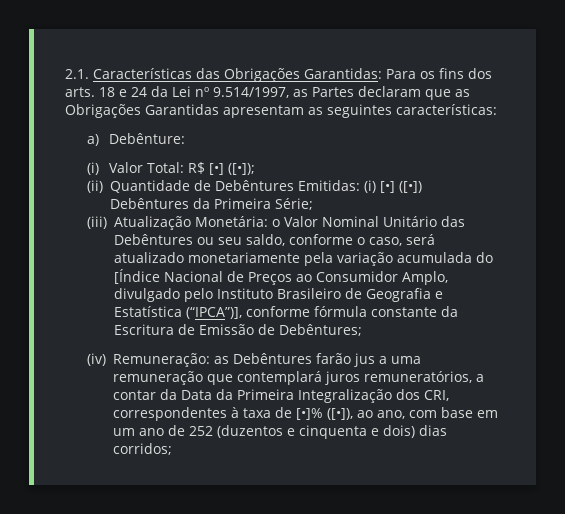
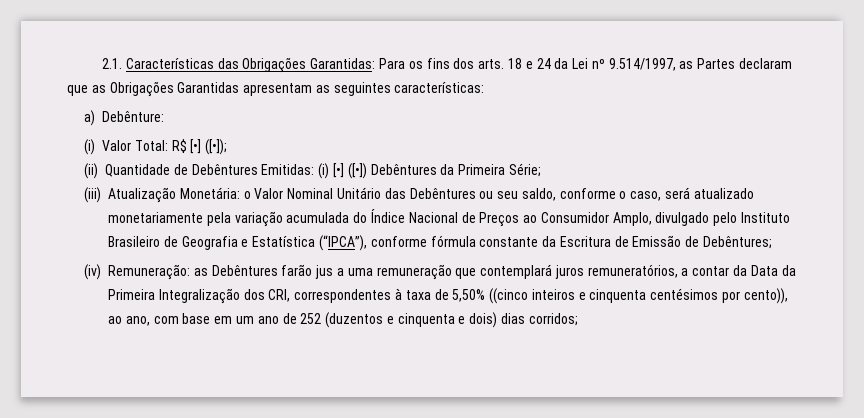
[113,269,160,284] [Índice -> [370,209,405,223] Índice
[185,307,242,319] (“IPCA”)], -> [318,235,367,251] (“IPCA”),
[295,408,353,420] [•]% ([•]), -> [452,288,788,304] 5,50% ((cinco inteiros e cinquenta centésimos por cento)),

